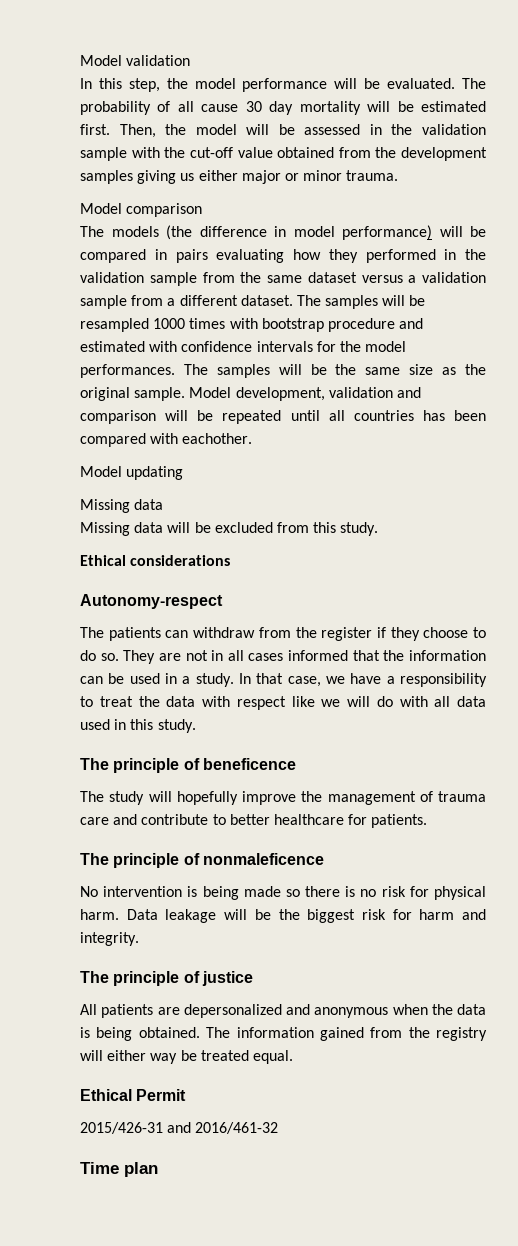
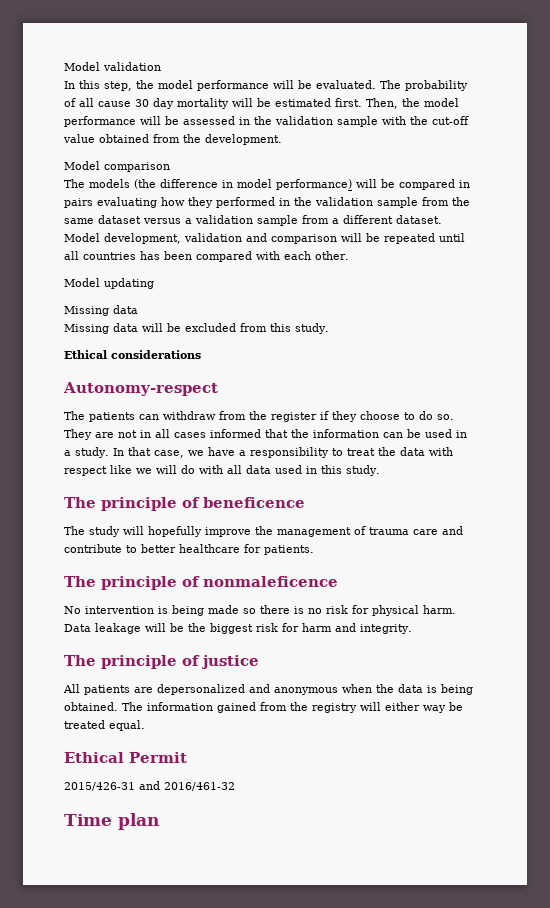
(237, 129) none -> [64,116,136,127] performance
[401,147,487,161] [80,170,399,184] development samples giving us either major or minor trauma. -> [205,134,282,145] development.
[296,295,426,309] [80,318,424,332] [80,341,407,352] [80,364,487,378] [80,387,186,401] The samples will be resampled 1000 times with bootstrap procedure and estimated with confidence intervals for the model performances. The samples will be the same size as the original sample. -> (442, 219) none
[182,433,253,444] eachother. -> [284,251,349,260] each other.

